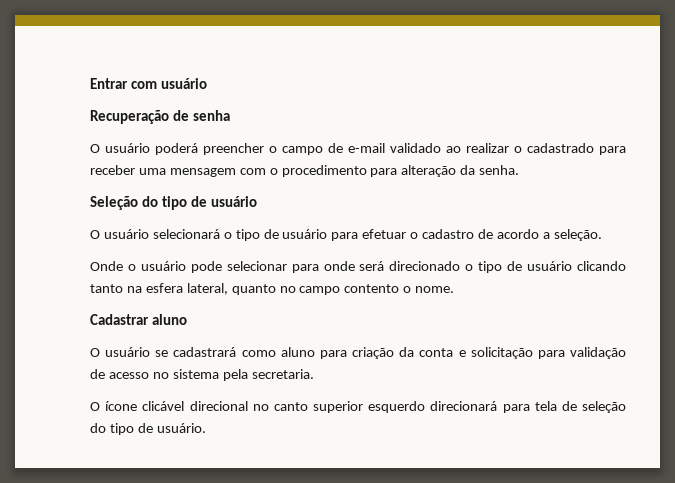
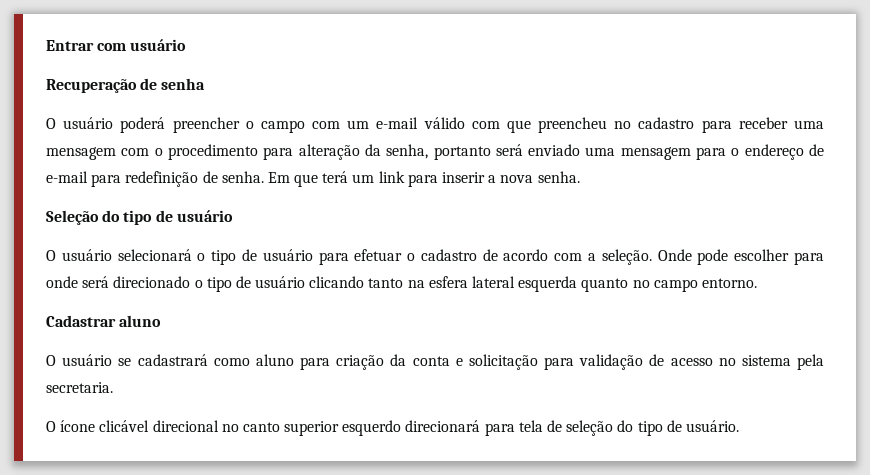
[328,143,594,153] de e-mail validado ao realizar o cadastrado -> [312,117,695,133] com um e-mail válido com que preencheu no cadastro
(476, 170) none -> [386,144,824,160] [46,171,534,187] senha, portanto será enviado uma mensagem para o endereço de e-mail para redefinição de senha. Em que terá um link para inserir a nova
(539, 234) none -> [554,253,583,261] com
[90,261,287,273] // Onde o usuário pode selecionar -> [657,249,790,265] Onde pode escolher
[186,283,228,295] lateral, -> [472,276,578,292] lateral esquerda
[344,284,455,293] contento o nome. -> [701,278,757,288] entorno.

